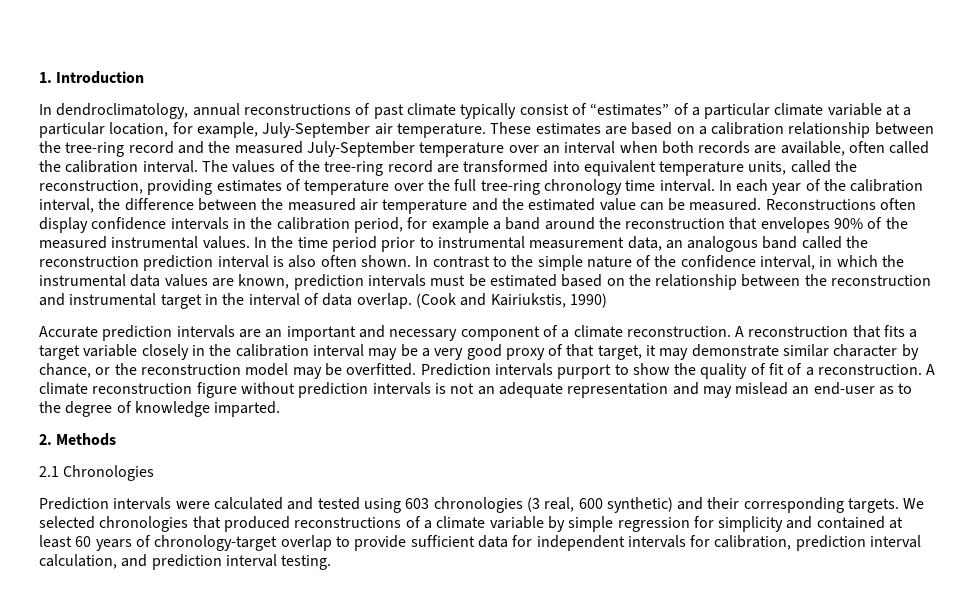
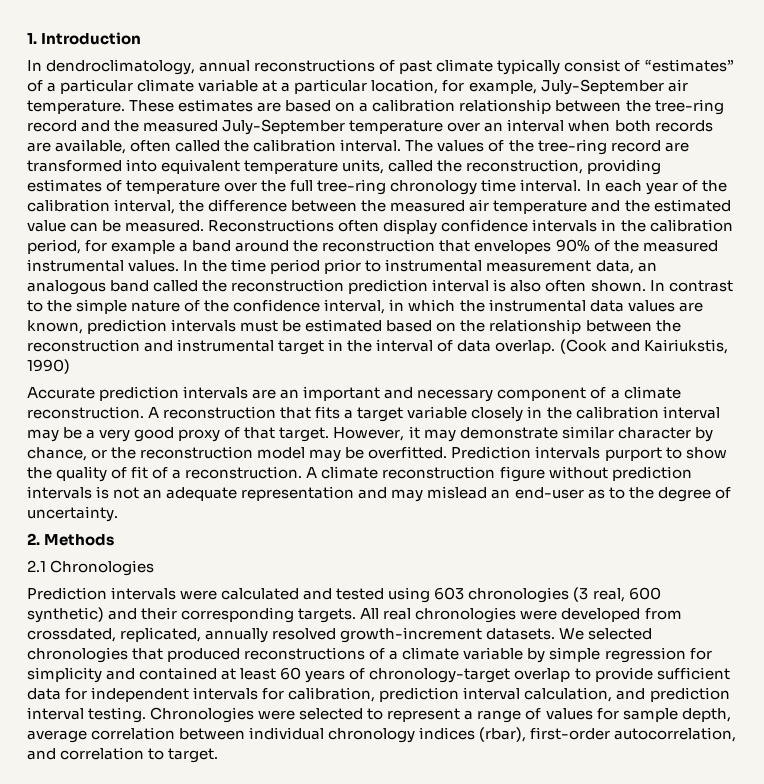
[597,345,642,360] target, -> [279,427,405,442] target. However,
[134,401,281,417] knowledge imparted. -> [27,506,118,522] uncertainty.
(900, 505) none -> [360,607,682,623] [27,627,556,643] All real chronologies were developed from crossdated, replicated, annually resolved growth-increment datasets.
(332, 562) none -> [150,707,731,723] [27,727,737,743] [27,747,219,763] Chronologies were selected to represent a range of values for sample depth, average correlation between individual chronology indices (rbar), first-order autocorrelation, and correlation to target.

